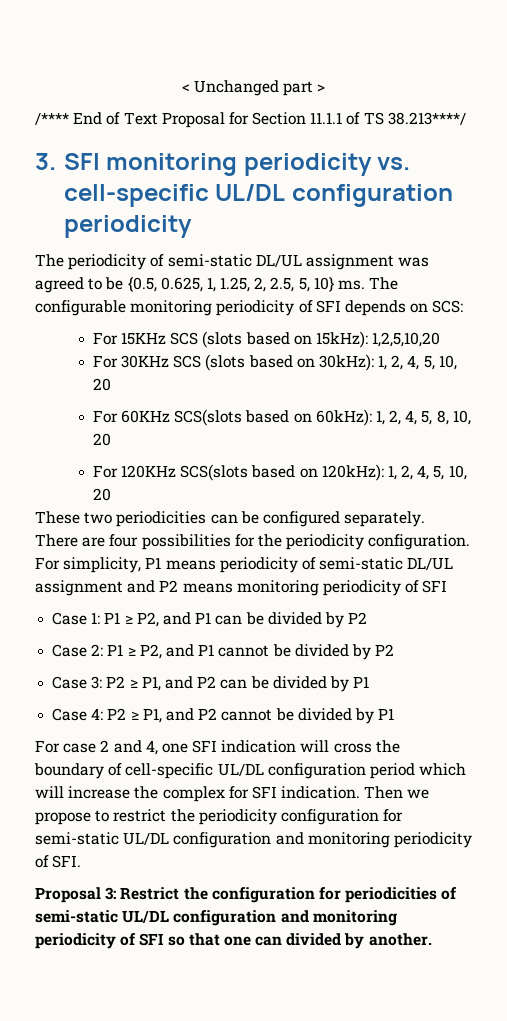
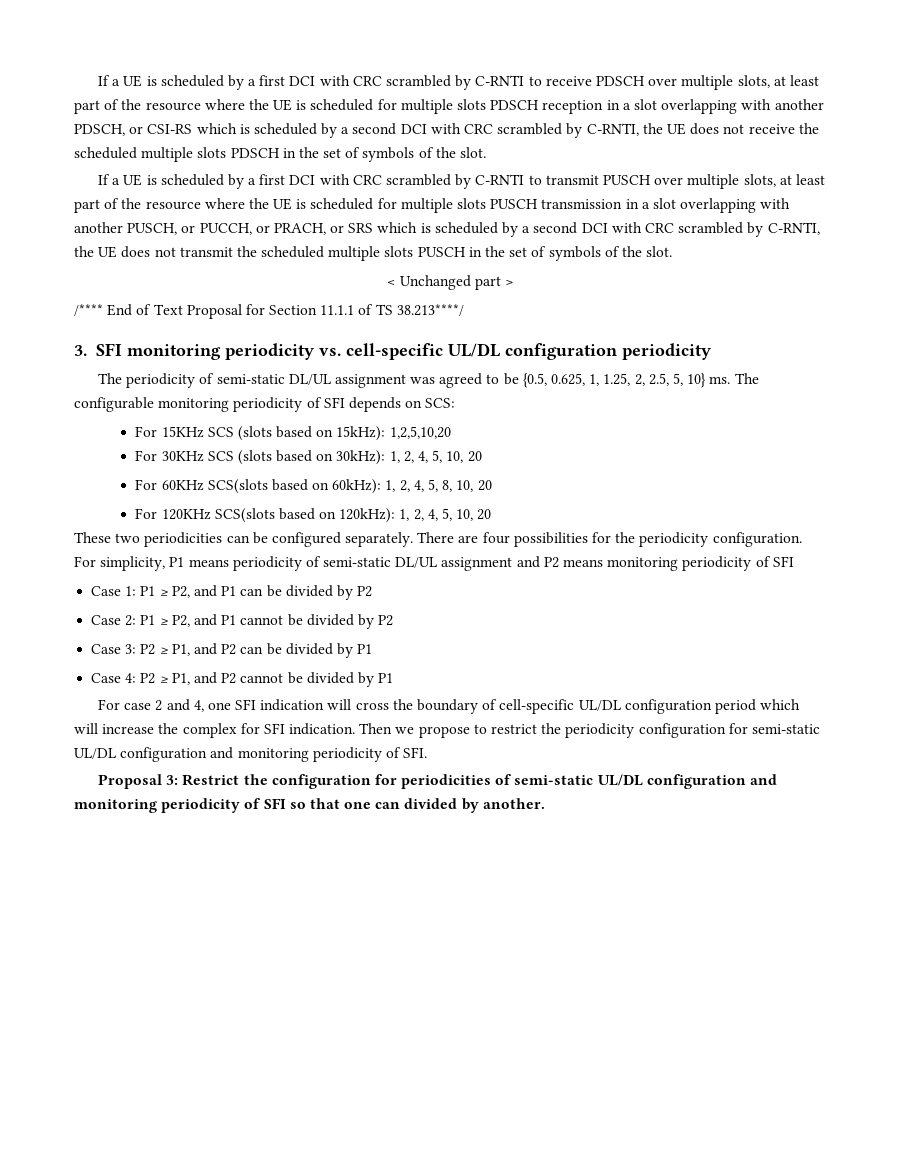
(181, 88) none -> [98,75,819,90] [74,99,824,114] [74,123,819,138] [74,147,487,162] [98,174,825,189] [74,198,791,213] [74,222,820,237] [74,246,673,261] If a UE is scheduled by a first DCI with CRC scrambled by C-RNTI to receive PDSCH over multiple slots, at least part of the resource where the UE is scheduled for multiple slots PDSCH reception in a slot overlapping with another PDSCH, or CSI-RS which is scheduled by a second DCI with CRC scrambled by C-RNTI, the UE does not receive the scheduled multiple slots PDSCH in the set of symbols of the slot. // If a UE is scheduled by a first DCI with CRC scrambled by C-RNTI to transmit PUSCH over multiple slots, at least part of the resource where the UE is scheduled for multiple slots PUSCH transmission in a slot overlapping with another PUSCH, or PUCCH, or PRACH, or SRS which is scheduled by a second DCI with CRC scrambled by C-RNTI, the UE does not transmit the scheduled multiple slots PUSCH in the set of symbols of the slot. //

